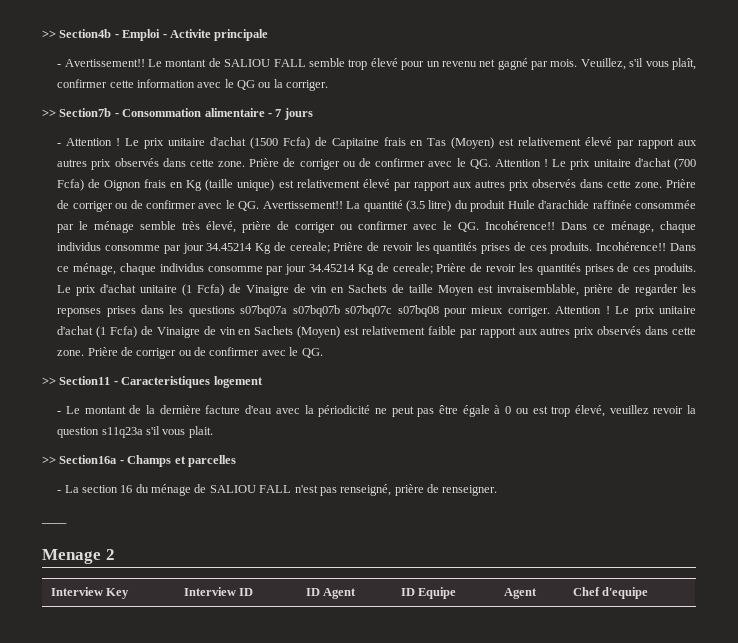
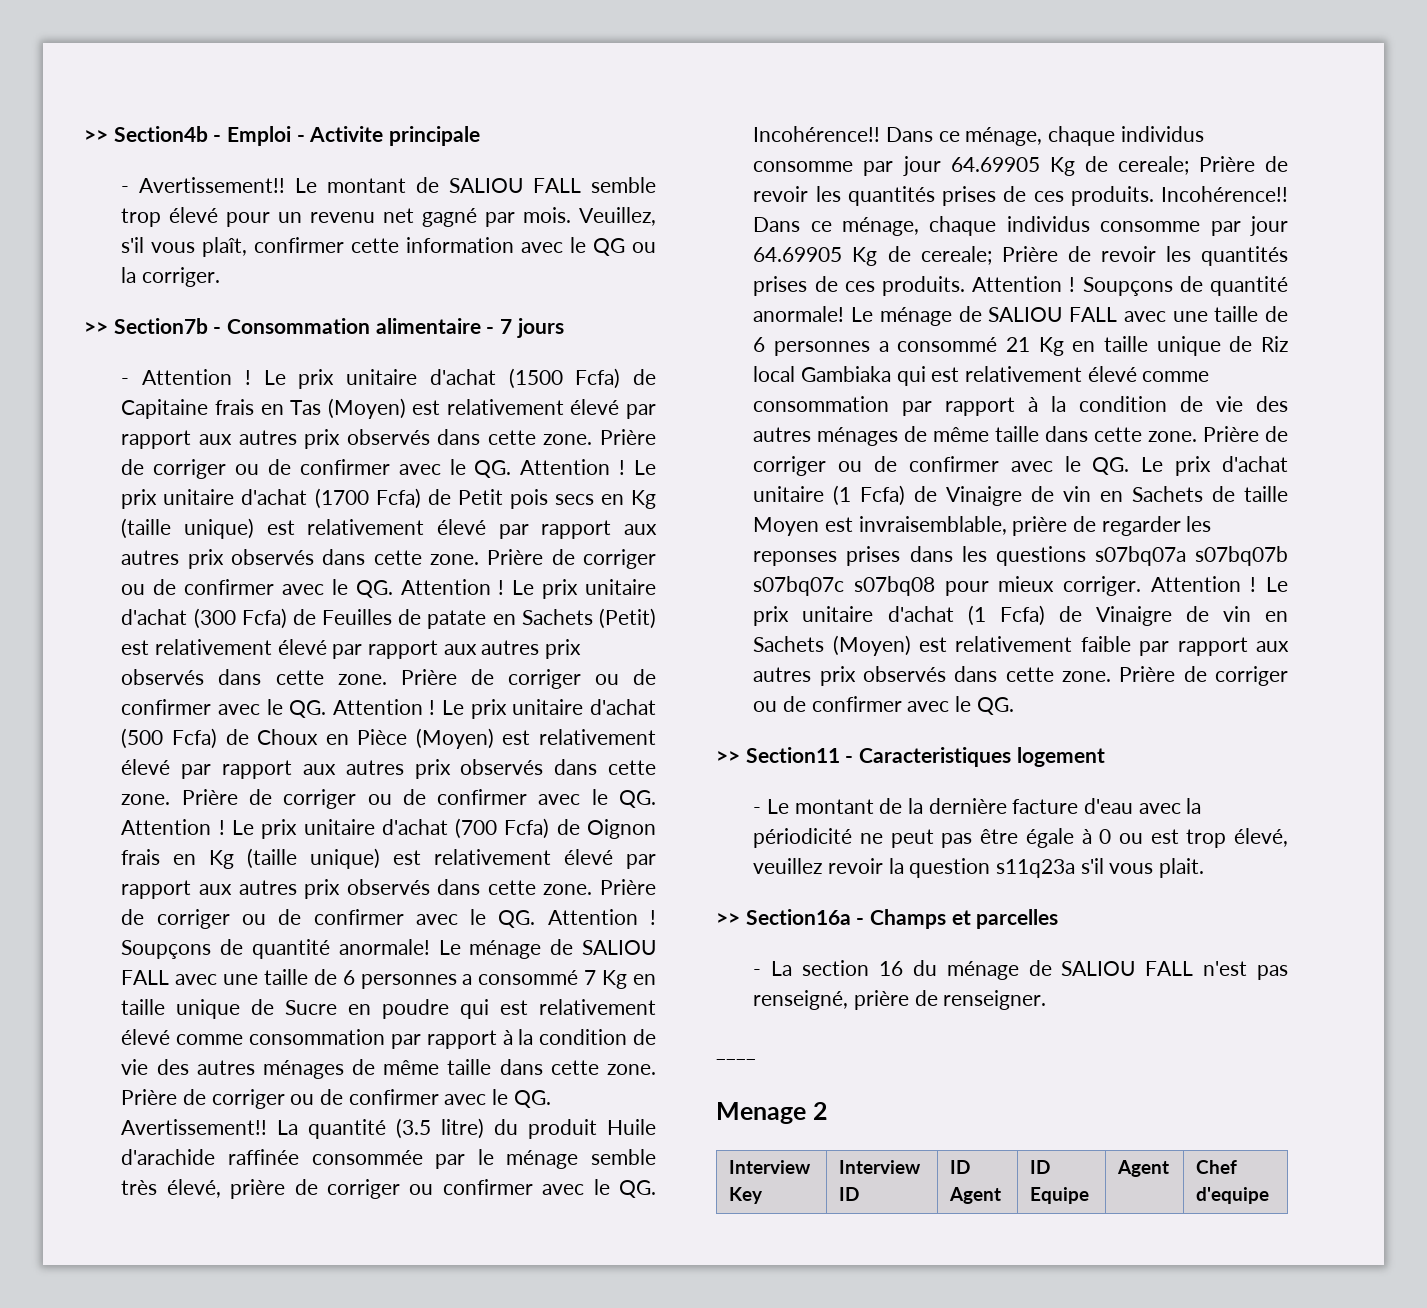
(671, 162) none -> [314,488,656,509] [121,518,657,539] [121,549,656,569] [121,579,657,599] [121,608,657,629] [121,639,582,659] [121,669,657,689] [121,699,657,719] [121,728,656,749] [121,759,657,779] [121,789,656,809] [121,819,448,839] (1700 Fcfa) de Petit pois secs en Kg (taille unique) est relativement élevé par rapport aux autres prix observés dans cette zone. Prière de corriger ou de confirmer avec le QG. Attention ! Le prix unitaire d'achat (300 Fcfa) de Feuilles de patate en Sachets (Petit) est relativement élevé par rapport aux autres prix observés dans cette zone. Prière de corriger ou de confirmer avec le QG. Attention ! Le prix unitaire d'achat (500 Fcfa) de Choux en Pièce (Moyen) est relativement élevé par rapport aux autres prix observés dans cette zone. Prière de corriger ou de confirmer avec le QG. Attention ! Le prix unitaire d'achat
(260, 206) none -> [547,909,656,925] [121,939,656,959] [121,969,656,989] [121,999,656,1019] [121,1029,657,1049] [121,1059,657,1079] [121,1089,551,1109] Attention ! Soupçons de quantité anormale! Le ménage de SALIOU FALL avec une taille de 6 personnes a consommé 7 Kg en taille unique de Sucre en poudre qui est relativement élevé comme consommation par rapport à la condition de vie des autres ménages de même taille dans cette zone. Prière de corriger ou de confirmer avec le QG.
[206,243,253,251] 34.45214 -> [950,157,1040,172] 64.69905
[309,264,356,272] 34.45214 -> [753,247,843,262] 64.69905
(697, 269) none -> [972,276,1288,296] [753,306,1288,326] [753,336,1288,356] [753,366,1210,386] [753,396,1288,416] [753,426,1288,446] [753,456,1130,476] Attention ! Soupçons de quantité anormale! Le ménage de SALIOU FALL avec une taille de 6 personnes a consommé 21 Kg en taille unique de Riz local Gambiaka qui est relativement élevé comme consommation par rapport à la condition de vie des autres ménages de même taille dans cette zone. Prière de corriger ou de confirmer avec le QG.

